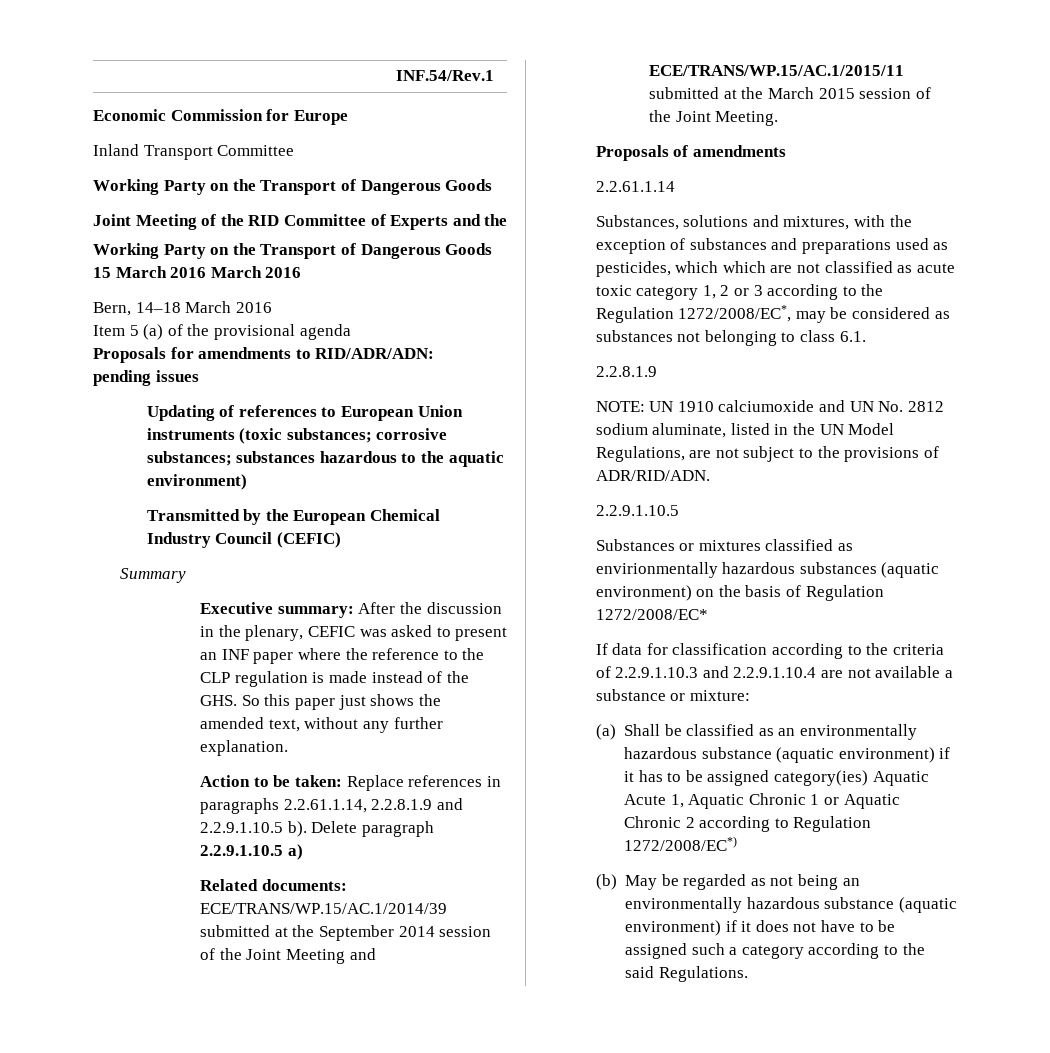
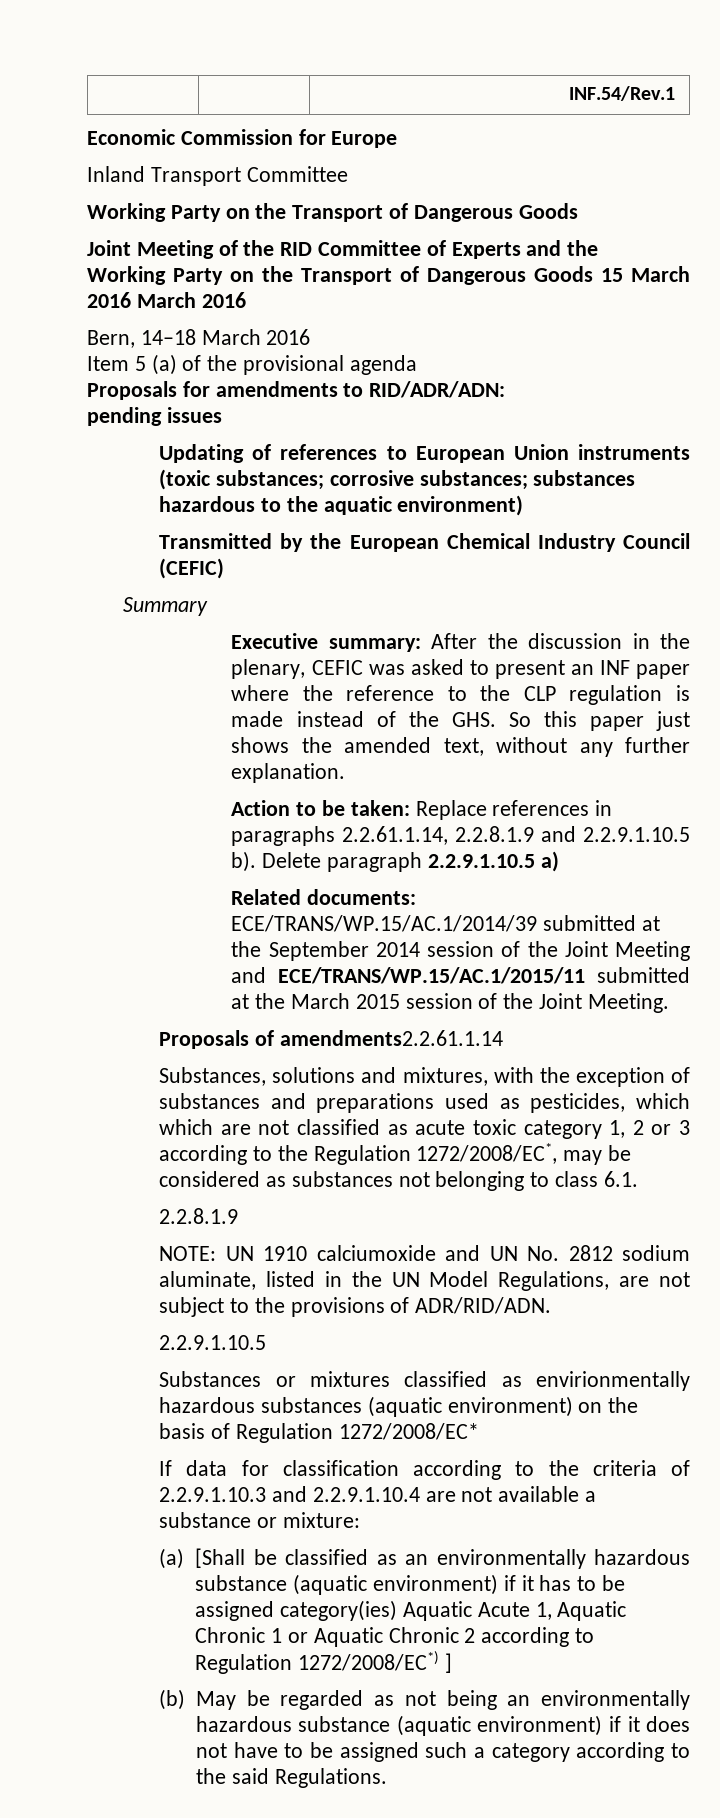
[692,145,786,157] [595,181,675,192] amendments // 2.2.61.1.14 -> [279,1030,503,1046] amendments2.2.61.1.14
[624,724,661,736] Shall -> [195,1548,246,1568] [Shall
(738, 843) none -> [444,1653,452,1673] ]

